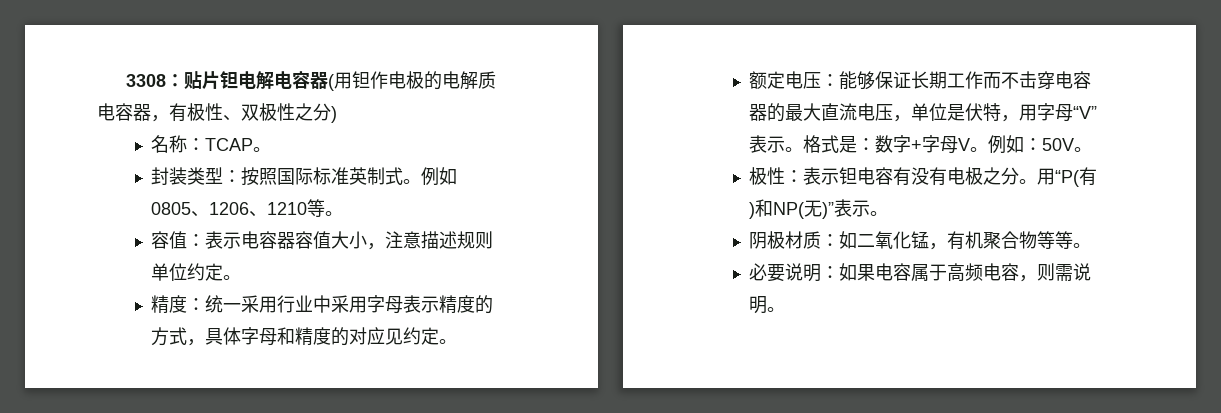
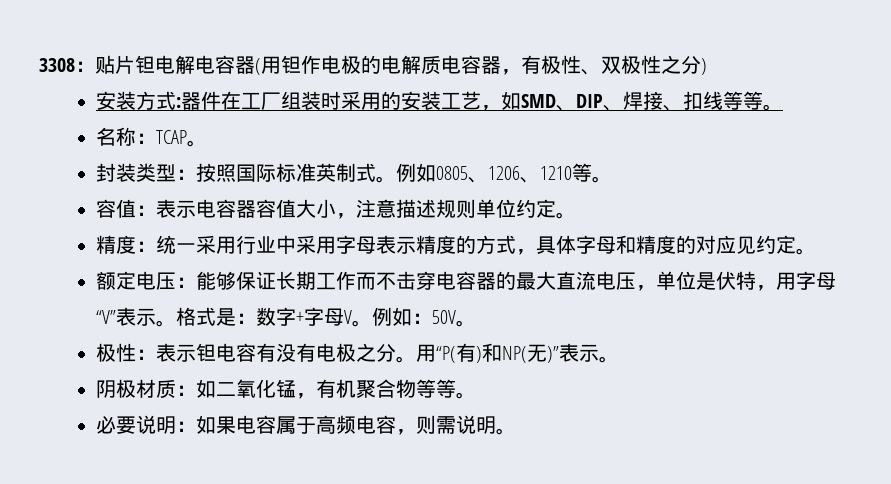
(337, 114) none -> [95,91,783,111] // 安装方式:器件在工厂组装时采用的安装工艺，如SMD、DIP、焊接、扣线等等。

